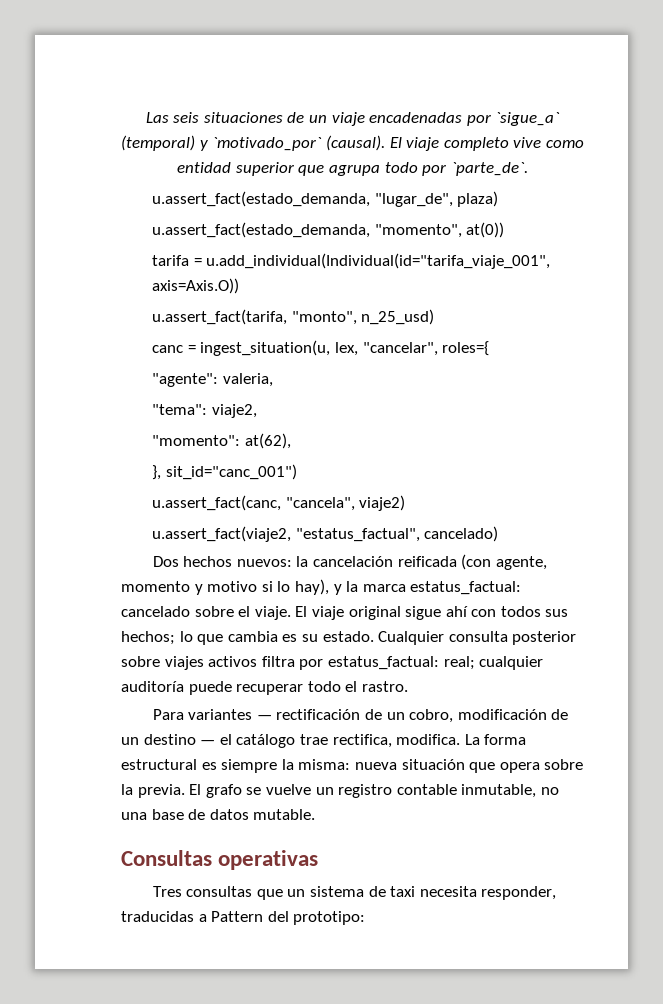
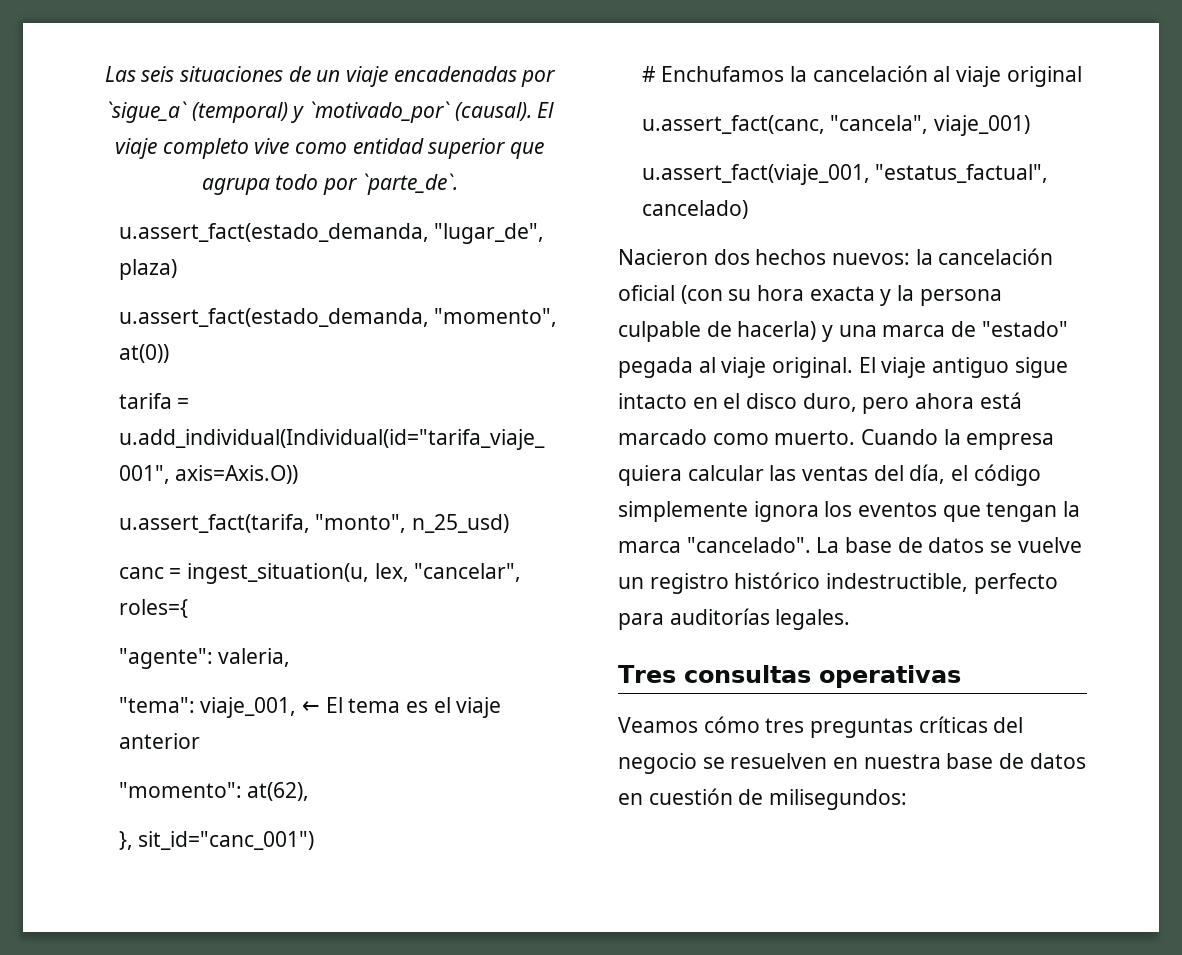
[211,404,257,418] [152,433,291,449] [152,464,297,480] viaje2, // "momento": at(62), // }, sit_id="canc_001") -> [200,697,502,718] [118,733,200,749] [118,782,310,801] [118,831,315,850] [641,65,1082,87] viaje_001, ← El tema es el viaje anterior // "momento": at(62), // }, sit_id="canc_001") // # Enchufamos la cancelación al viaje original
[359,495,406,511] [152,526,292,542] viaje2) // u.assert_fact(viaje2, -> [933,115,1030,136] [641,164,870,185] viaje_001) // u.assert_fact(viaje_001,
[152,556,179,567] Dos -> [618,249,750,265] Nacieron dos
[397,554,547,570] [121,579,522,595] [121,606,569,620] [121,631,577,645] [121,656,544,670] [121,681,408,695] [152,709,569,723] [121,734,527,748] [121,759,584,773] [121,784,559,798] [121,809,316,820] [121,850,319,870] [152,886,557,900] [121,911,366,925] reificada (con agente, momento y motivo si lo hay), y la marca estatus_factual: cancelado sobre el viaje. El viaje original sigue ahí con todos sus hechos; lo que cambia es su estado. Cualquier consulta posterior sobre viajes activos filtra por estatus_factual: real; cualquier auditoría puede recuperar todo el rastro. // Para variantes — rectificación de un cobro, modificación de un destino — el catálogo trae rectifica, modifica. La forma estructural es siempre la misma: nueva situación que opera sobre la previa. El grafo se vuelve un registro contable inmutable, no una base de datos mutable. // Consultas operativas // Tres consultas que un sistema de taxi necesita responder, traducidas a Pattern del prototipo: -> [618,285,1002,306] [618,321,1068,342] [618,357,1068,378] [618,392,1022,414] [618,429,1055,450] [618,464,1041,486] [618,501,1081,522] [618,537,1082,553] [618,572,1058,594] [618,608,851,630] [618,665,961,688] [618,716,1024,738] [618,753,1086,774] [618,788,908,810] oficial (con su hora exacta y la persona culpable de hacerla) y una marca de "estado" pegada al viaje original. El viaje antiguo sigue intacto en el disco duro, pero ahora está marcado como muerto. Cuando la empresa quiera calcular las ventas del día, el código simplemente ignora los eventos que tengan la marca "cancelado". La base de datos se vuelve un registro histórico indestructible, perfecto para auditorías legales. // Tres consultas operativas // Veamos cómo tres preguntas críticas del negocio se resuelven en nuestra base de datos en cuestión de milisegundos:

